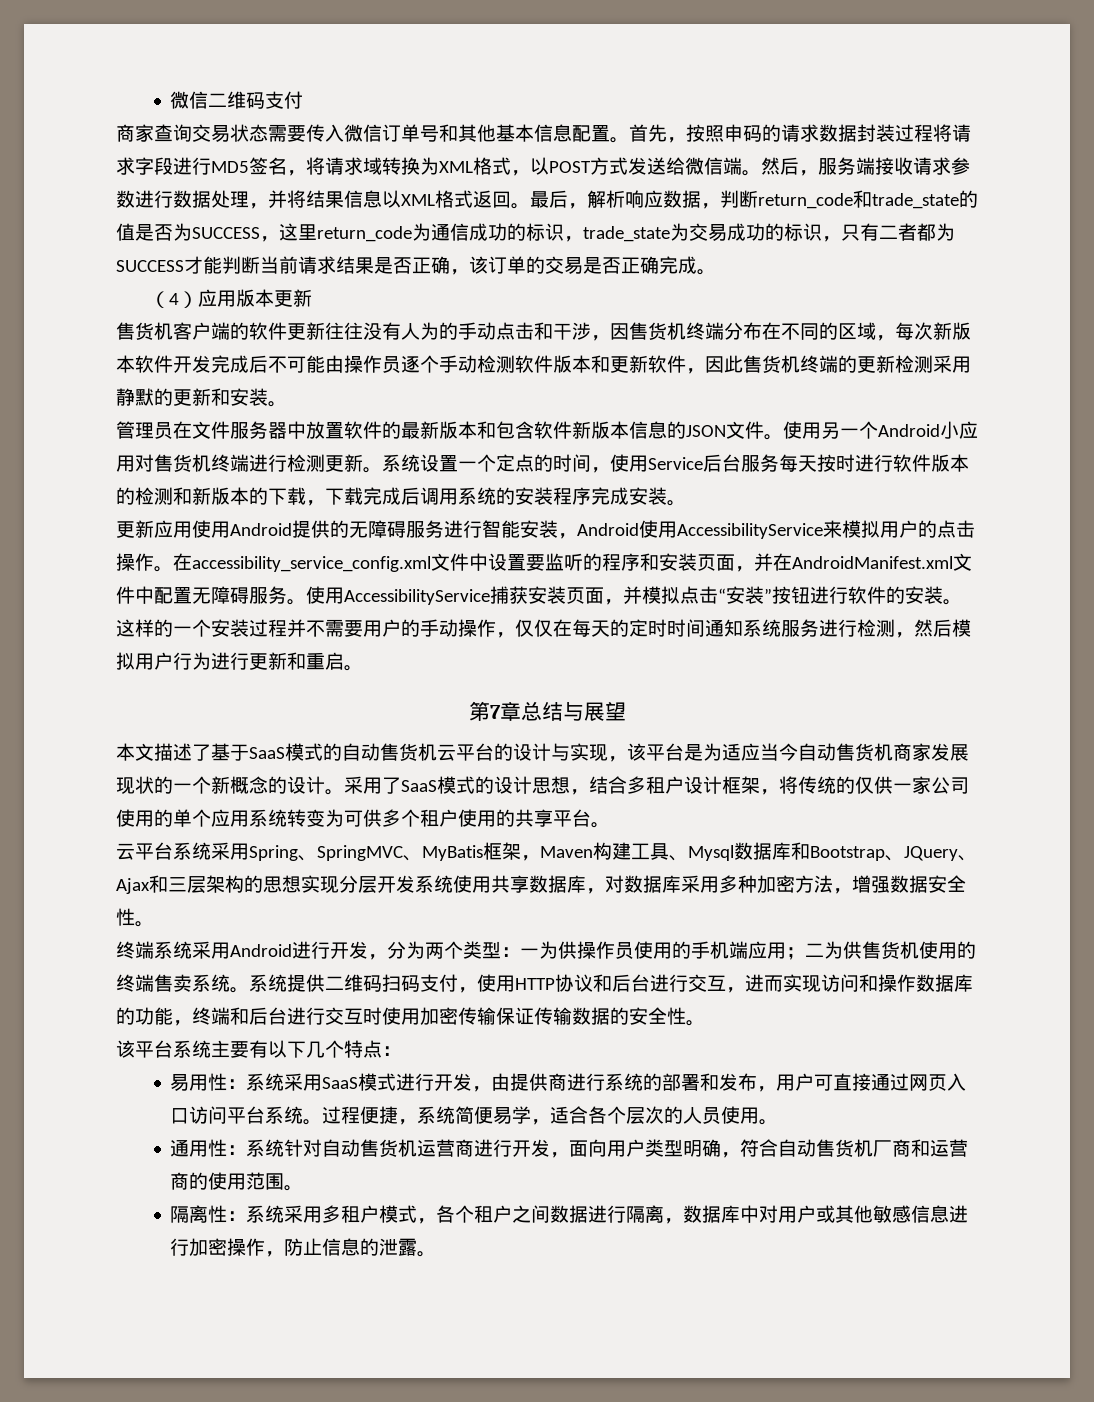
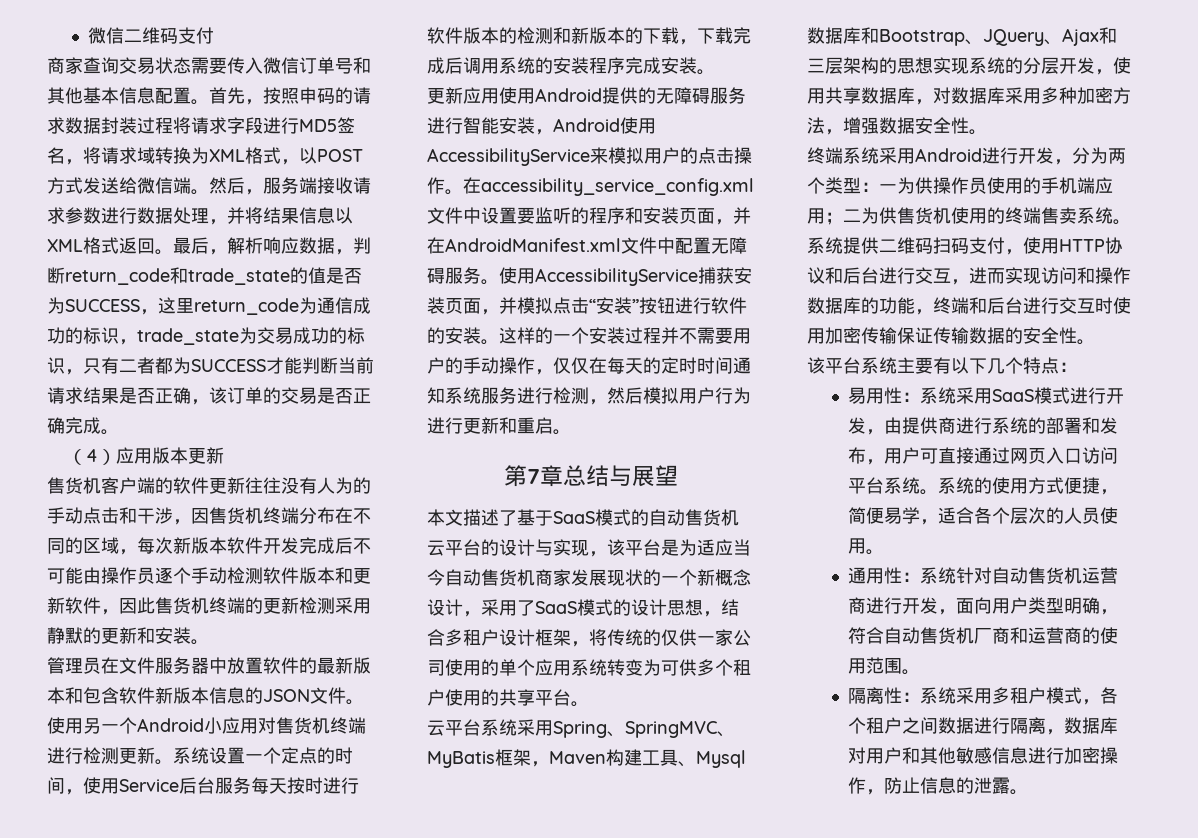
[268,776,344,795] 的设计。 -> [427,599,481,617] 设计，
(339, 884) none -> [969,57,1023,74] 系统的
[415,875,453,893] 系统 -> [1095,69,1113,75] ，
[322,1106,456,1125] 过程便捷，系统 -> [938,477,1119,495] 系统的使用方式便捷，
[740,1205,836,1223] 中对用户或 -> [848,747,921,764] 对用户和

